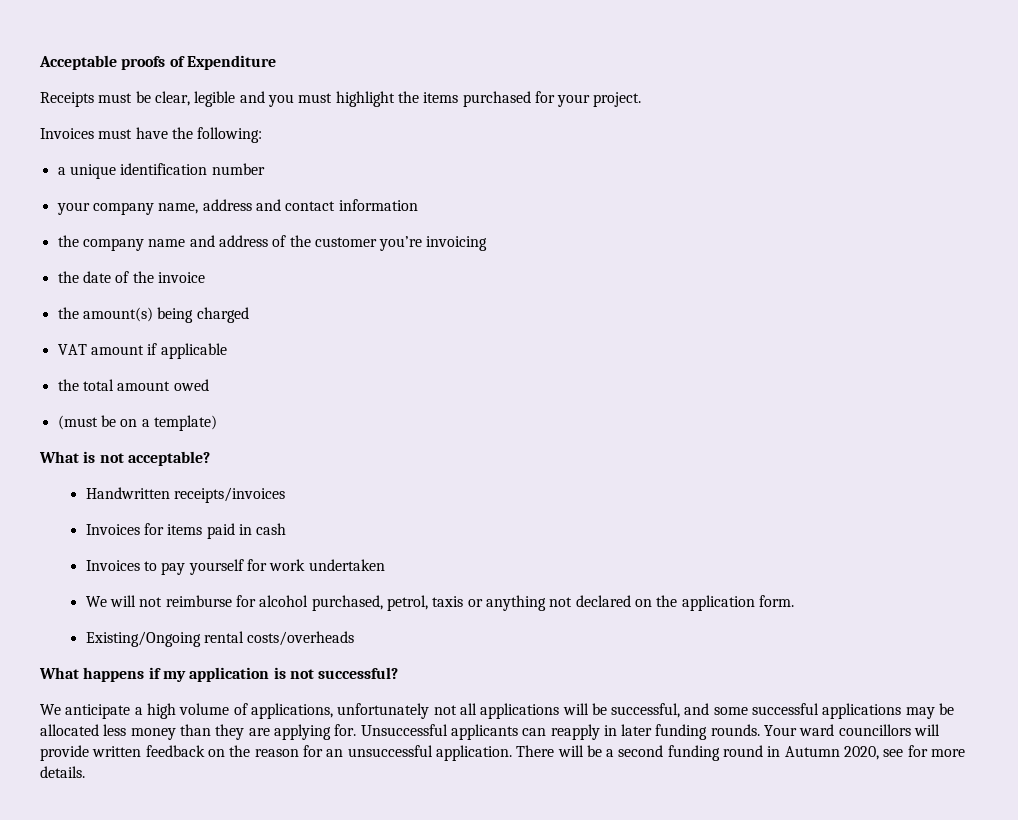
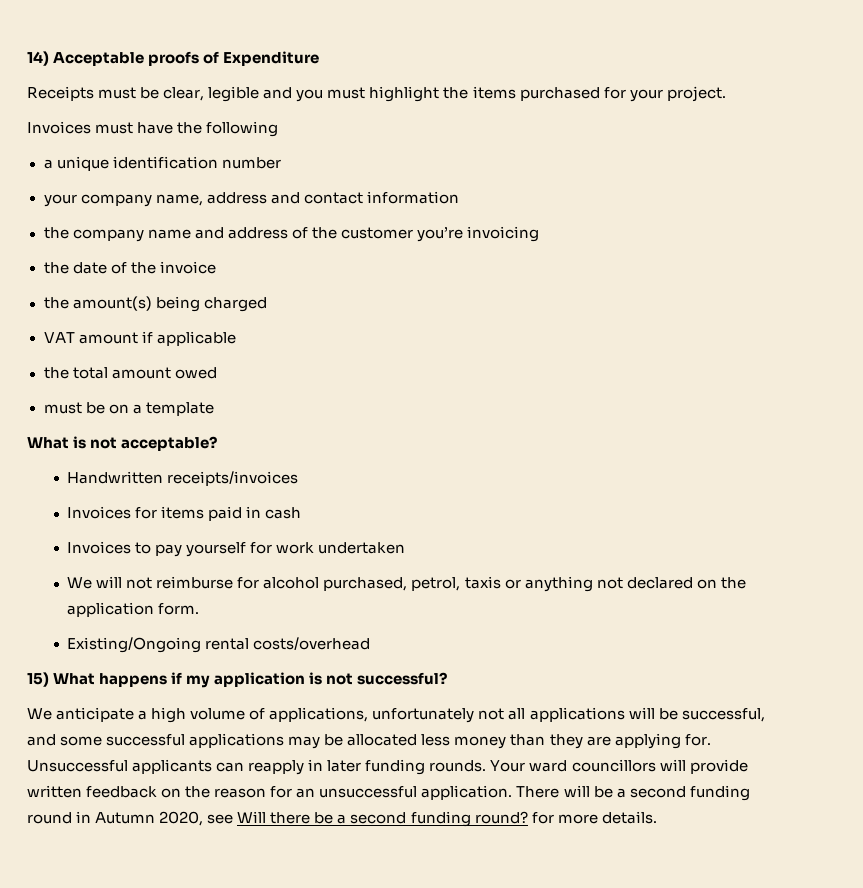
(39, 62) none -> [27,51,49,66] 14)
[197,127,263,143] following: -> [206,121,279,137] following
[57,415,98,430] (must -> [43,402,82,414] must
[153,415,217,431] template) -> [145,402,214,416] template
[247,631,355,646] costs/overheads // -> [253,637,371,650] [27,672,49,687] costs/overhead // 15)
(904, 753) none -> [237,811,528,827] Will there be a second funding round?

